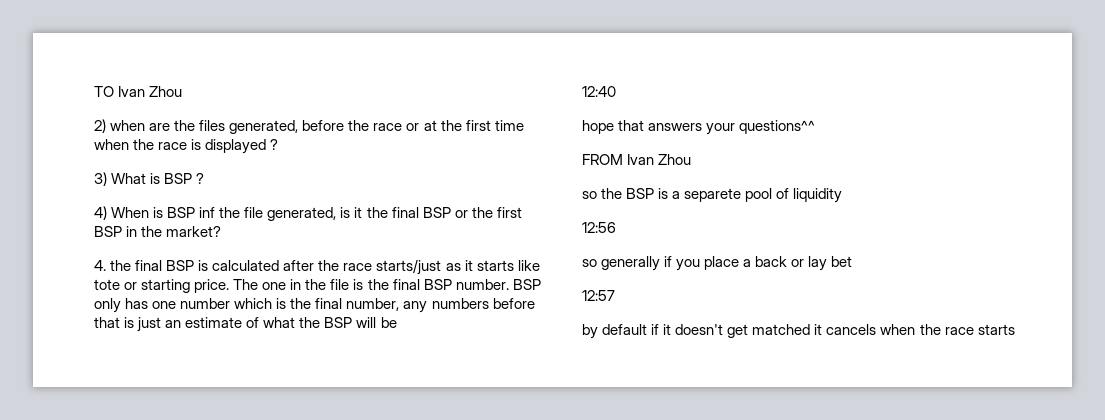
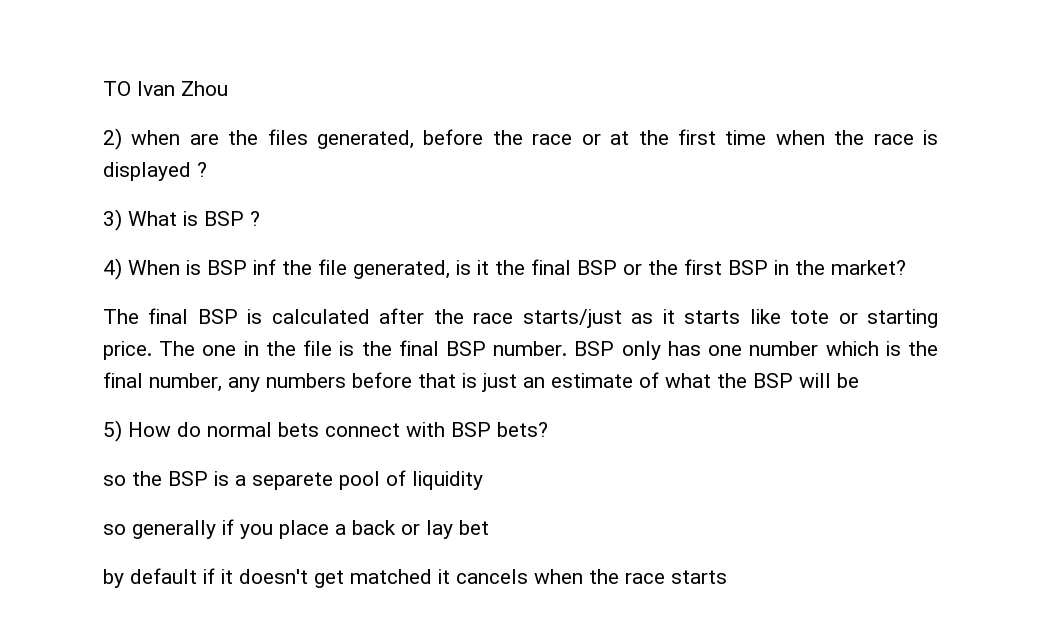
[94,260,132,271] 4. the -> [103,309,139,324] The
[582,86,616,97] [582,120,816,135] [582,154,692,165] 12:40 // hope that answers your questions^^ // FROM Ivan Zhou -> [103,420,548,442] 5) How do normal bets connect with BSP bets?
[582,222,616,233] // 12:56 -> (483, 480) none
[582,290,615,301] // 12:57 -> (489, 527) none

